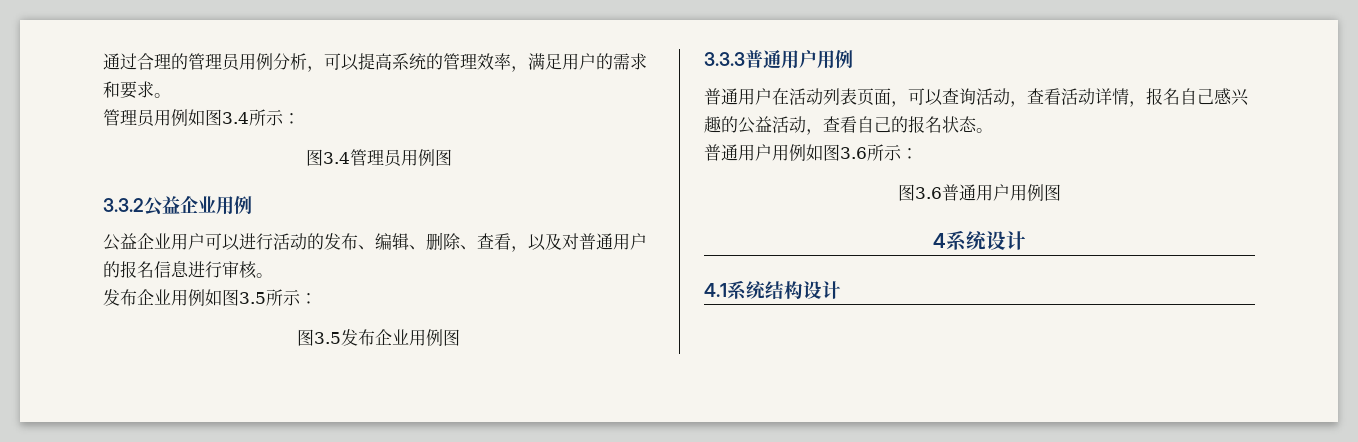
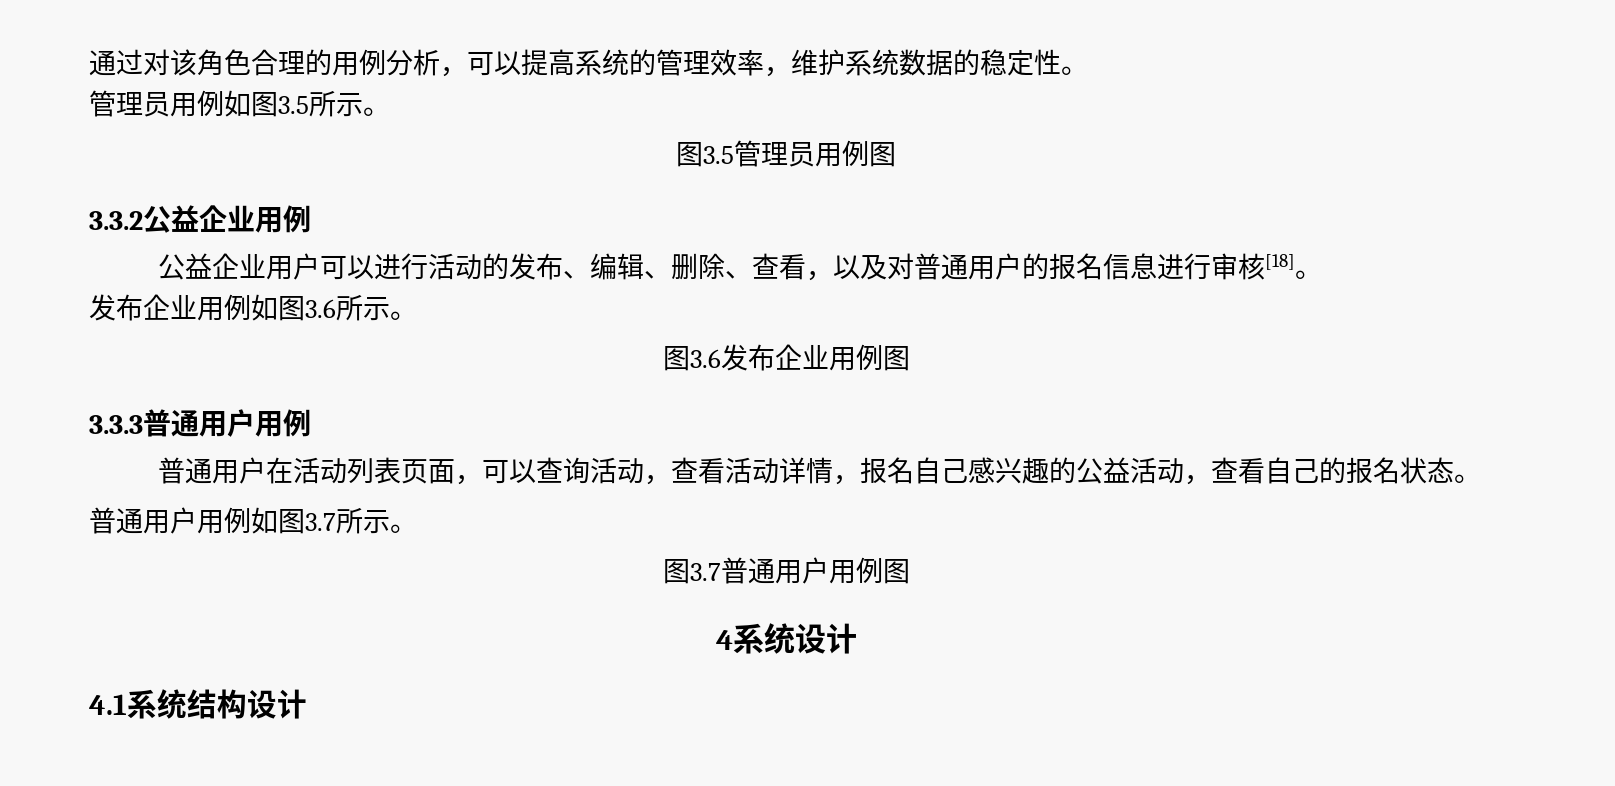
[137,53,241,71] 合理的管理员 -> [143,49,332,76] 对该角色合理的
[528,53,647,70] [103,81,154,99] 满足用户的需求和要求 -> [791,49,1061,76] 维护系统数据的稳定性
[222,109,300,126] [305,149,350,166] 3.4所示： // 图3.4 -> [278,90,390,117] [676,142,734,167] 3.5所示。 // 图3.5
(257, 270) none -> [1265,254,1296,270] [18]
[239,289,317,306] [297,329,341,346] 3.5所示： // 图3.5 -> [305,294,417,321] [662,346,721,371] 3.6所示。 // 图3.6
[840,144,918,161] [898,184,942,201] 3.6所示： // 图3.6 -> [305,507,417,534] [662,559,721,584] 3.7所示。 // 图3.7

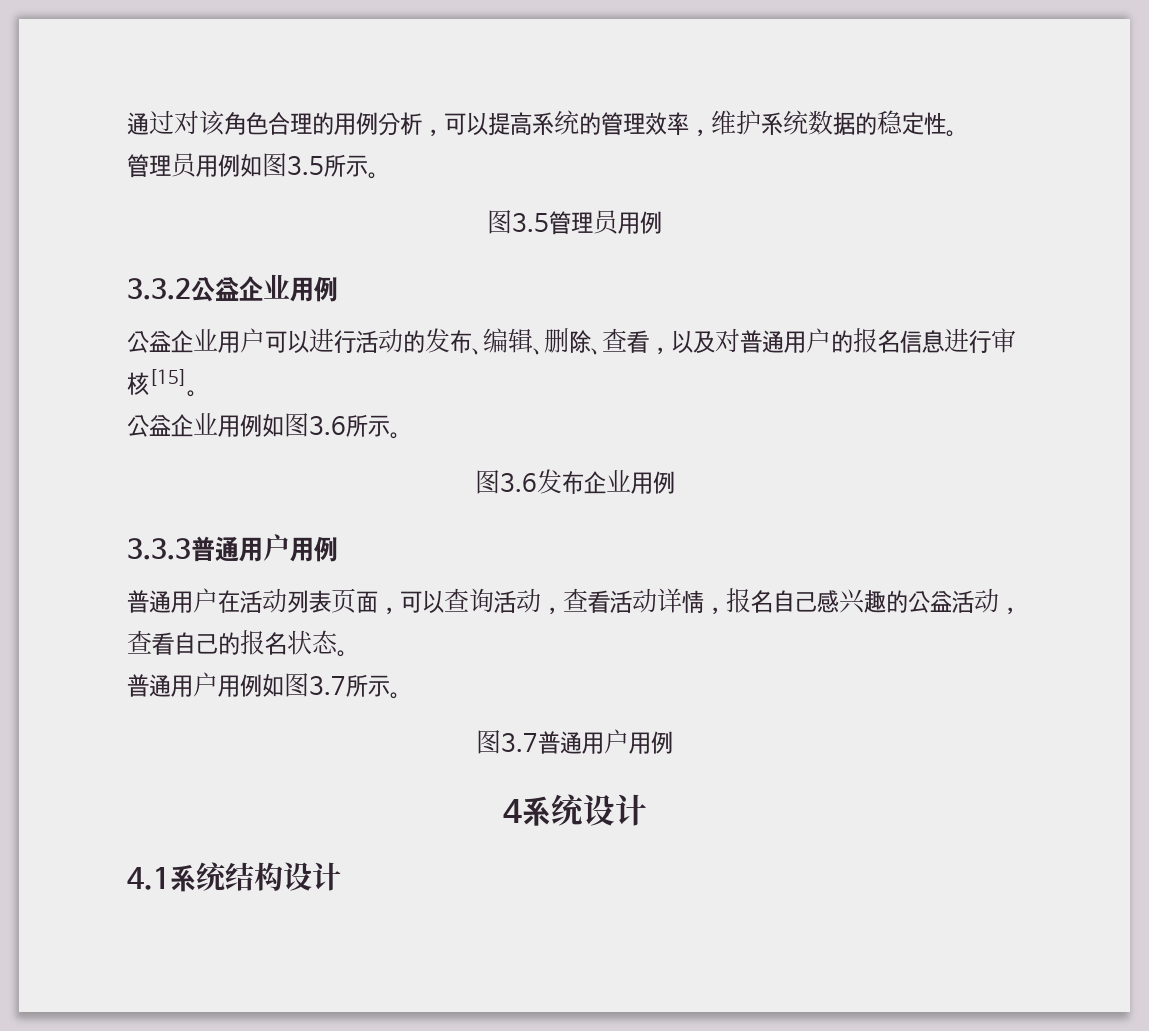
[869,142,896,167] 图 -> (662, 222) none
[1265,254,1296,270] [1295,270,1323,279] [89,294,143,321] [18]。 // 发布 -> [149,369,187,386] [187,390,198,397] [127,414,171,437] [15]。 // 公益
[882,346,910,371] 图 -> (675, 482) none
[882,559,910,584] 图 -> (673, 742) none

